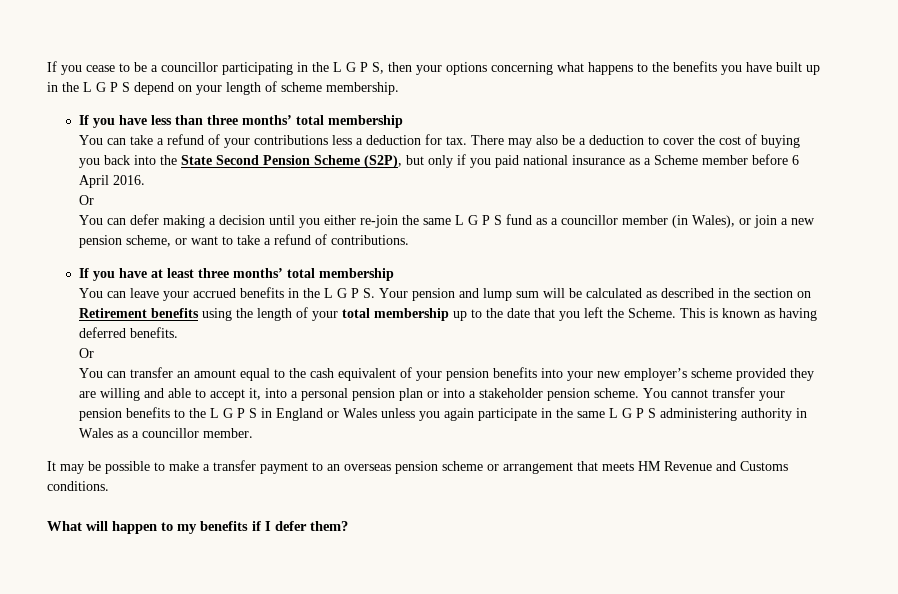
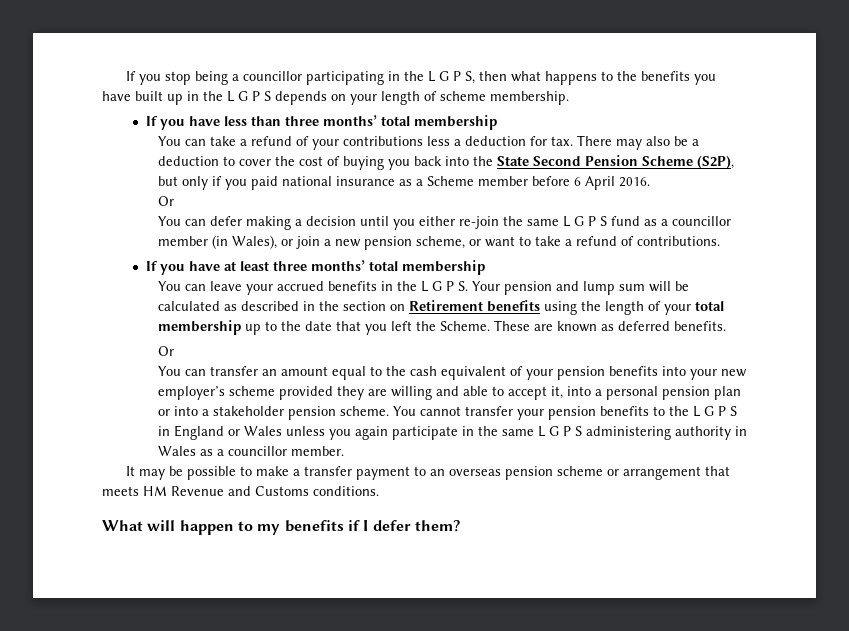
[47,61,147,75] If you cease to be -> [125,71,228,85] If you stop being
[416,62,553,75] your options concerning -> (507, 76) none
[134,82,174,95] depend -> [275,91,327,105] depends
[680,308,719,318] This is -> [493,320,553,331] These are
[779,308,818,321] having -> (614, 327) none

